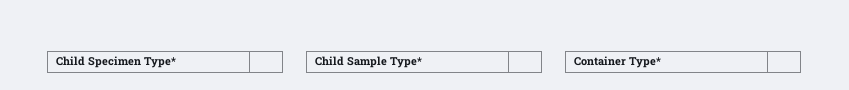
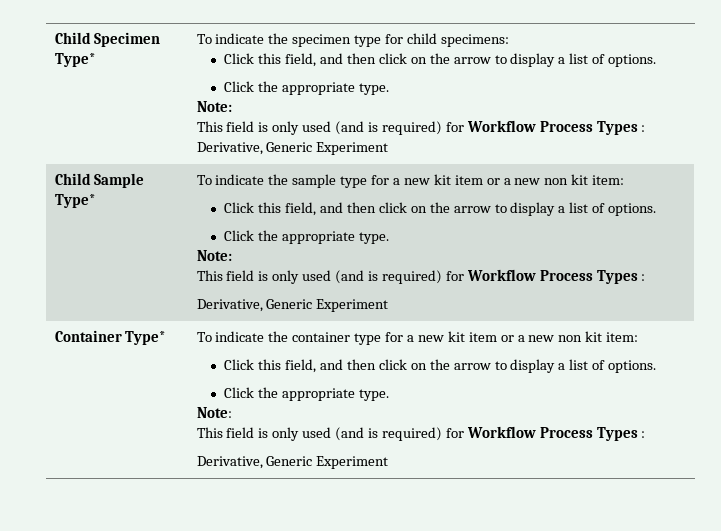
[314,56,422,68] [573,56,661,68] // Child Sample Type* | // Container Type* | -> [196,33,509,47] [224,53,657,67] [224,81,390,95] [196,101,232,112] [196,120,646,135] [196,142,389,155] [54,173,145,188] [54,194,96,208] [196,174,625,188] [224,202,657,216] [224,230,390,244] [196,250,232,261] [196,269,646,284] [196,299,389,312] [54,330,167,345] [196,331,639,345] [224,359,657,373] [224,387,390,401] [196,407,232,418] [196,426,646,441] [196,456,389,469] To indicate the specimen type for child specimens: // Click this field, and then click on the arrow to display a list of options. // Click the appropriate type. // Note: // This field is only used (and is required) for Workflow Process Types : Derivative, Generic Experiment // Child Sample Type* | To indicate the sample type for a new kit item or a new non kit item: // Click this field, and then click on the arrow to display a list of options. // Click the appropriate type. // Note: // This field is only used (and is required) for Workflow Process Types : // Derivative, Generic Experiment // Container Type* | To indicate the container type for a new kit item or a new non kit item: // Click this field, and then click on the arrow to display a list of options. // Click the appropriate type. // Note: // This field is only used (and is required) for Workflow Process Types : // Derivative, Generic Experiment

